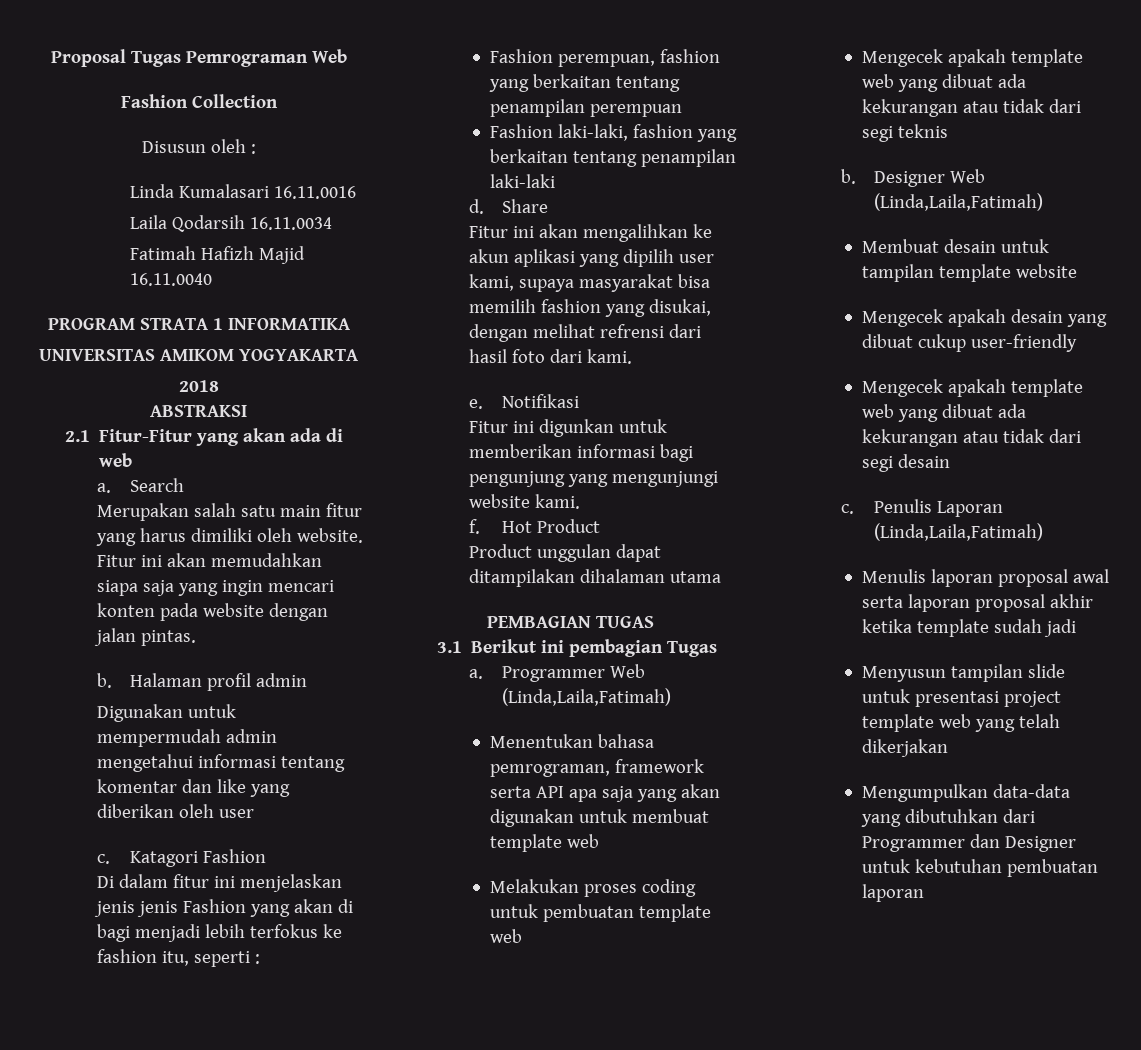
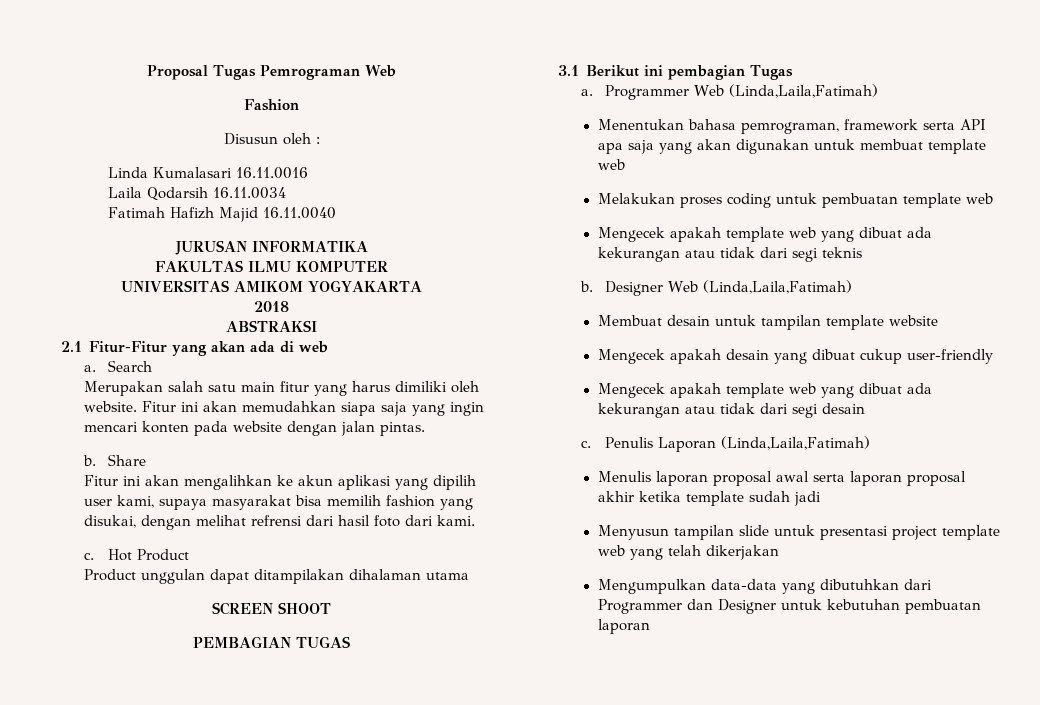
[191,94,278,108] Collection -> (299, 105) none
[47,318,350,330] PROGRAM STRATA 1 INFORMATIKA -> [174,240,368,255] [155,260,388,272] JURUSAN INFORMATIKA // FAKULTAS ILMU KOMPUTER
[129,673,307,691] [97,704,237,722] [97,729,278,747] [97,754,346,772] [97,779,291,797] [97,804,255,818] [97,849,266,867] [97,874,343,892] [94,899,354,917] [97,924,343,942] [97,949,261,967] [489,49,720,67] [488,74,680,92] [489,99,682,117] [489,124,737,142] [489,149,736,167] [489,174,555,188] [469,199,485,214] Halaman profil admin // Digunakan untuk mempermudah admin mengetahui informasi tentang komentar dan like yang diberikan oleh user // c. Katagori Fashion // Di dalam fitur ini menjelaskan jenis jenis Fashion yang akan di bagi menjadi lebih terfokus ke fashion itu, seperti : // Fashion perempuan, fashion yang berkaitan tentang penampilan perempuan // Fashion laki-laki, fashion yang berkaitan tentang penampilan laki-laki // d. -> (97, 460) none
[469,394,579,409] [469,419,668,437] [469,444,694,462] [469,471,719,487] [469,494,581,509] [469,519,481,534] e. Notifikasi // Fitur ini digunkan untuk memberikan informasi bagi pengunjung yang mengunjungi website kami. // f. -> [84,552,95,560] c.
(722, 577) none -> [212,602,331,615] // SCREEN SHOOT

